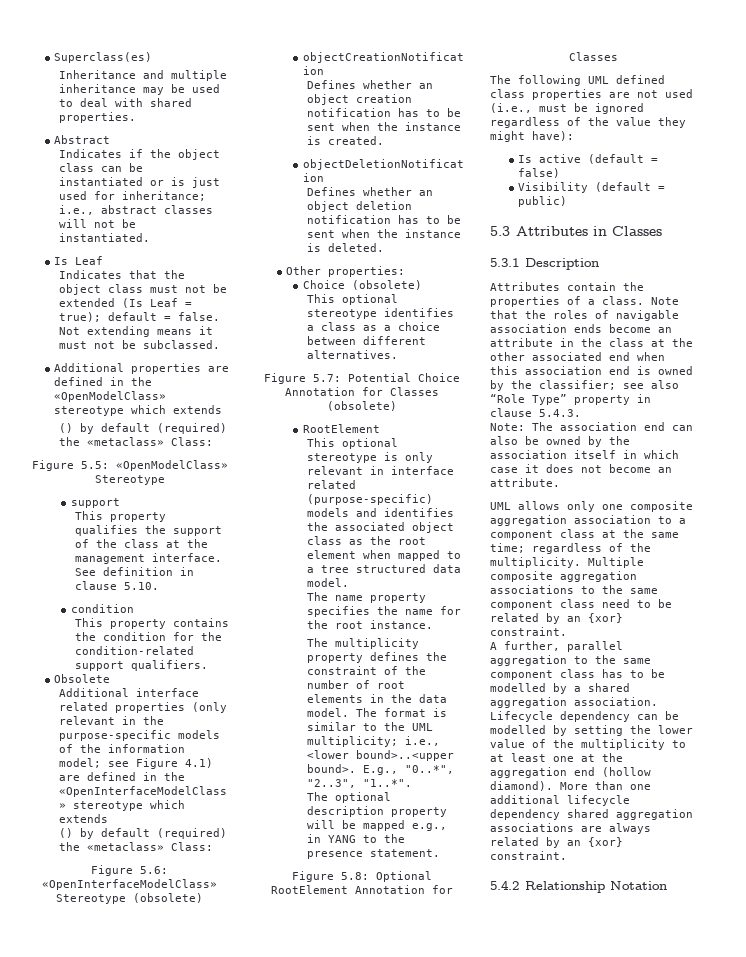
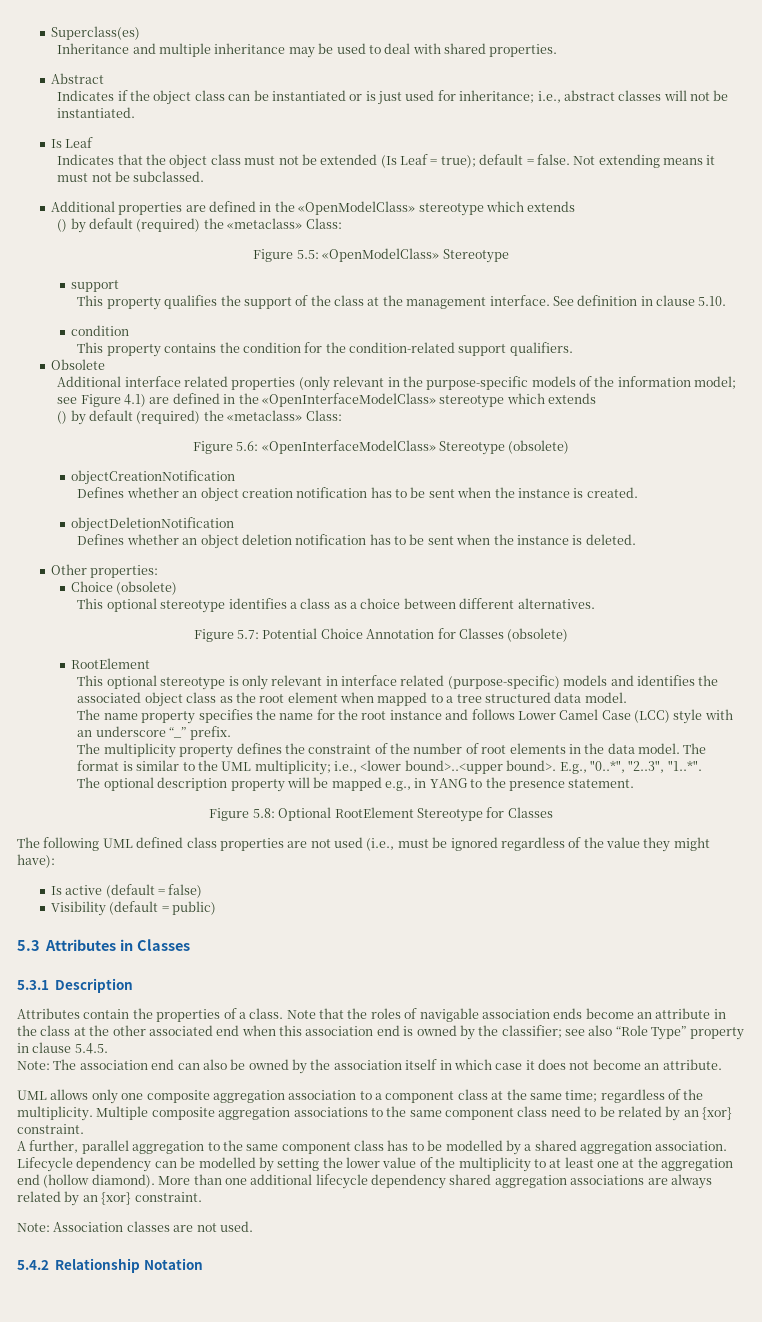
[369,620,433,629] instance. -> [389,709,733,724] [77,726,231,740] instance and follows Lower Camel Case (LCC) style with an underscore “_” prefix.
[354,885,425,894] Annotation -> [416,808,483,822] Stereotype
[539,409,581,417] 5.4.3. -> [74,1043,108,1054] 5.4.5.
(567, 855) none -> [17,1221,253,1232] // Note: Association classes are not used.

